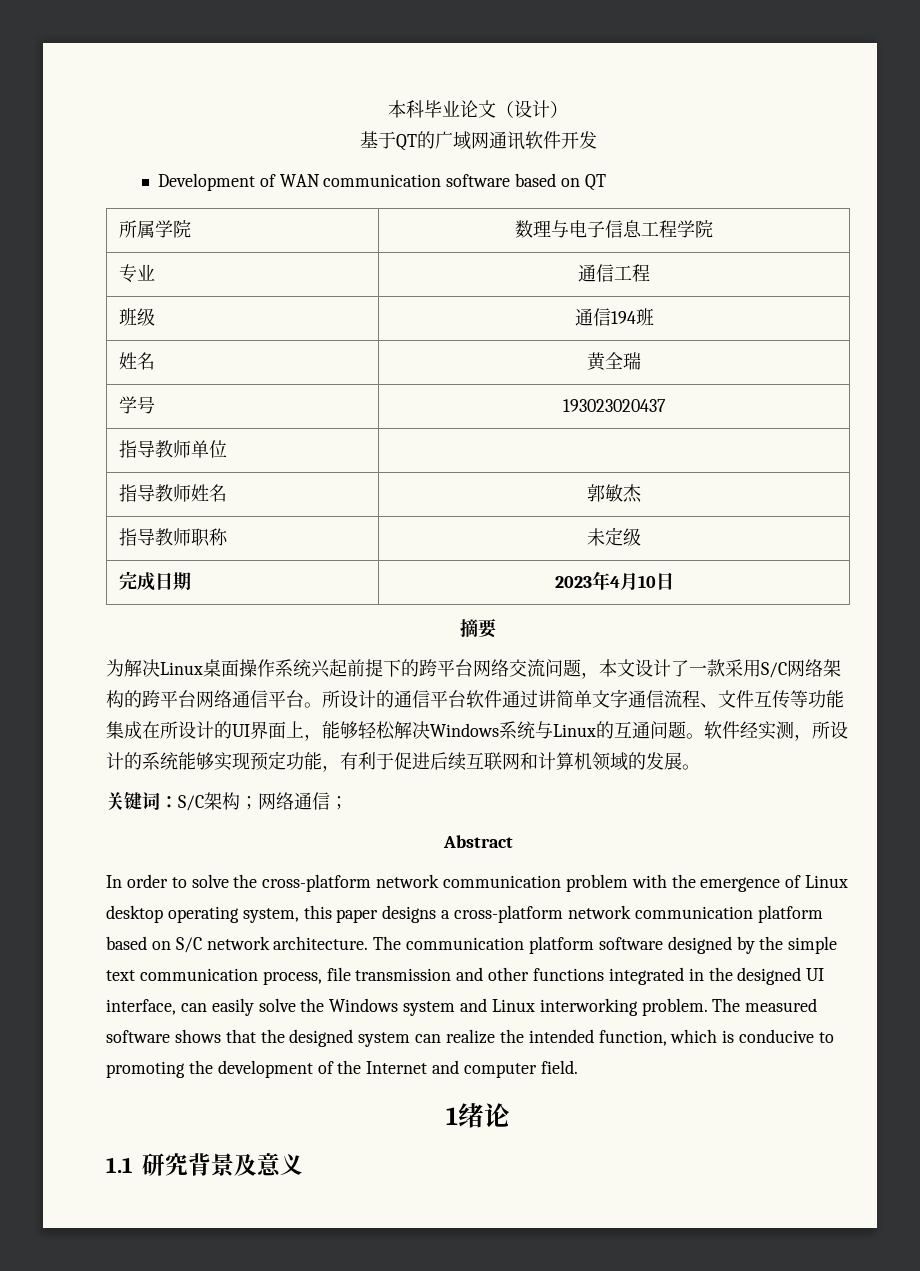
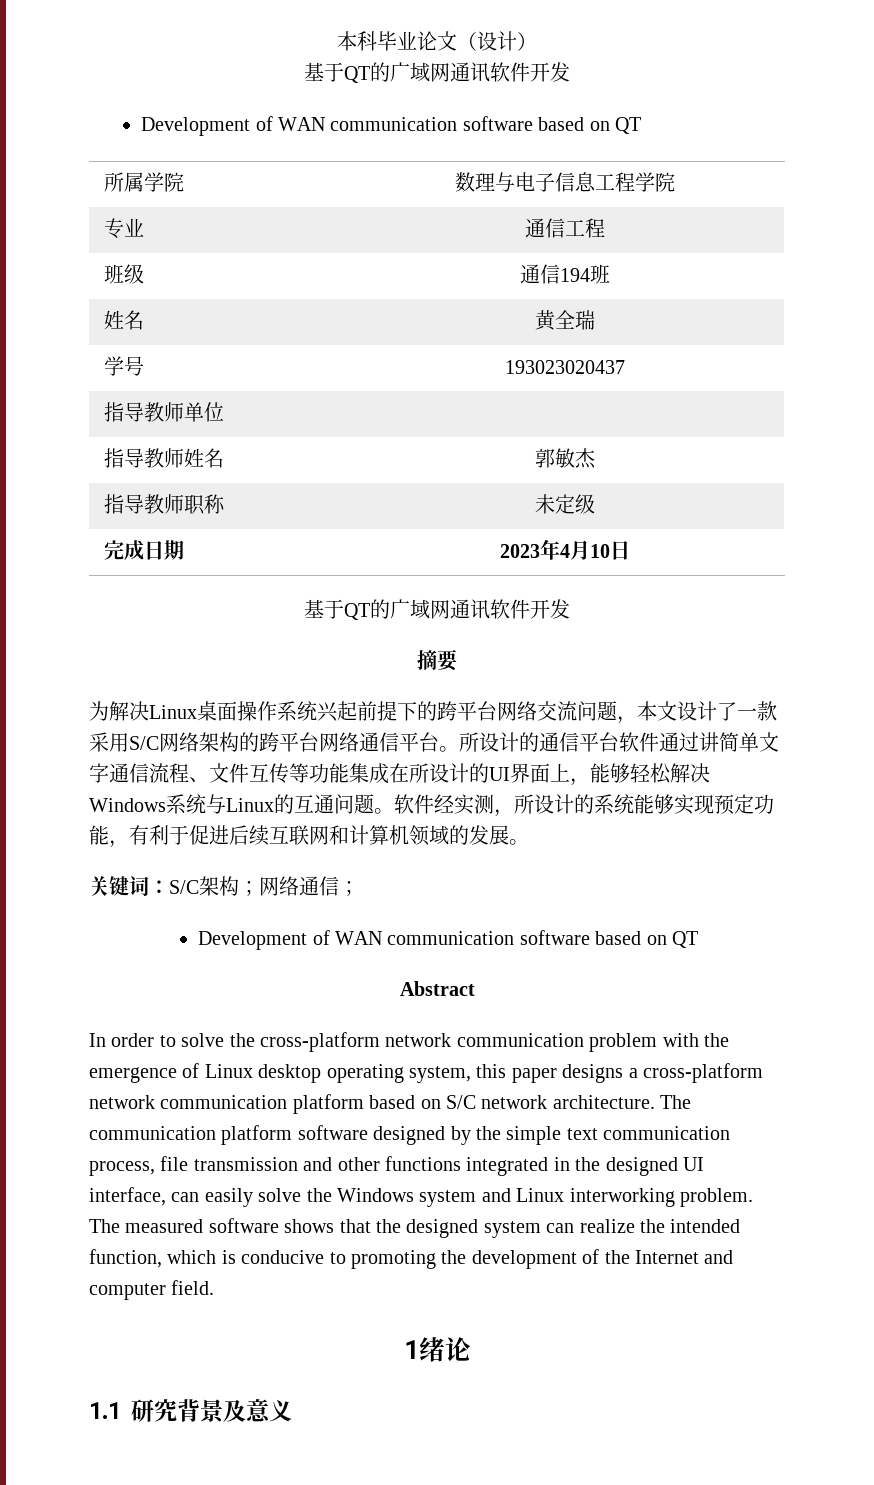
(674, 581) none -> [304,599,570,620] // 基于QT的广域网通讯软件开发
(348, 803) none -> [198,930,698,950] // Development of WAN communication software based on QT

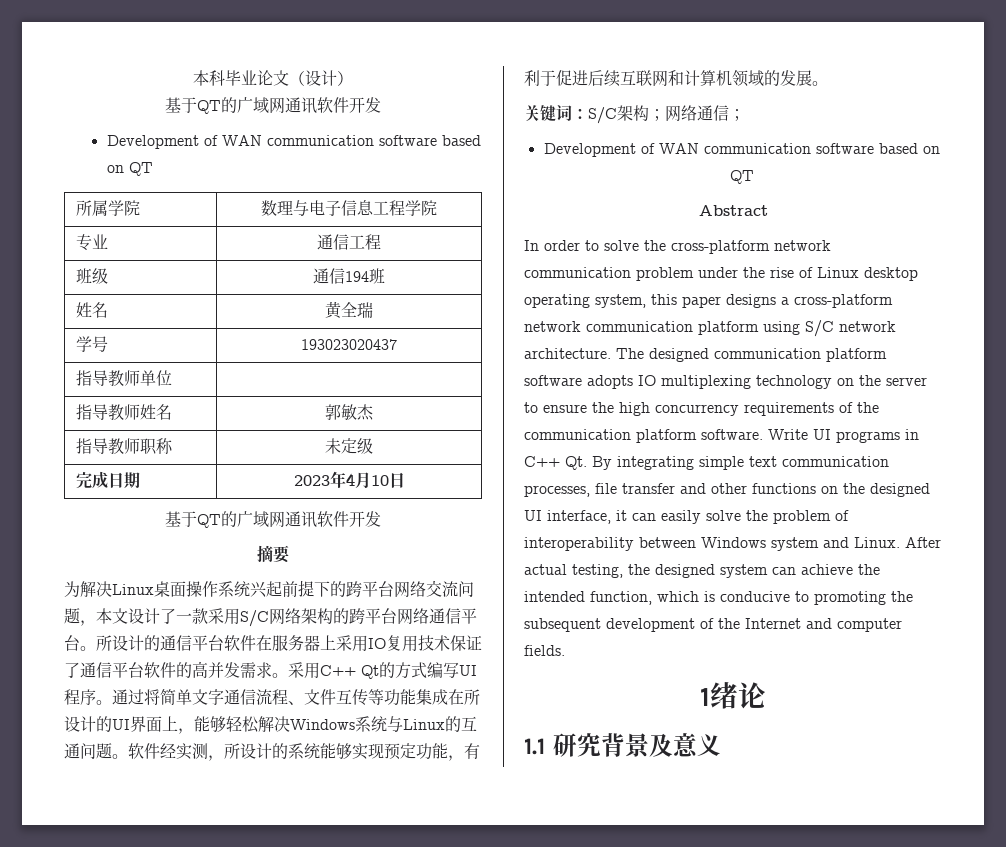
[659,732,719,752] 通过讲 -> [256,635,482,652] [64,661,477,679] [64,689,160,705] 在服务器上采用IO复用技术保证了通信平台软件的高并发需求。采用C++ Qt的方式编写UI程序。通过将
[662,1033,729,1047] [89,1067,177,1083] with the emergence -> [698,267,794,278] under the rise
[369,1095,441,1109] based on -> [763,321,800,335] using
(692, 1102) none -> [649,348,709,362] designed
[373,1126,731,1145] [89,1156,298,1176] designed by the simple text communication process, file transmission -> [587,375,927,389] [524,402,879,416] [524,429,919,443] [524,456,889,470] [524,483,675,497] adopts IO multiplexing technology on the server to ensure the high concurrency requirements of the communication platform software. Write UI programs in C++ Qt. By integrating simple text communication processes, file transfer
[466,1157,570,1176] integrated in -> [821,486,838,494] on
(166, 1196) none -> [616,510,627,521] it
[337,1188,753,1207] [89,1218,371,1233] Windows system and Linux interworking problem. The measured software shows that -> [773,510,849,524] [524,537,941,551] [524,564,623,578] problem of interoperability between Windows system and Linux. After actual testing,
[579,1219,635,1233] realize -> [801,564,853,575] achieve
(467, 1257) none -> [524,618,601,632] subsequent
[171,1280,215,1295] field. -> [524,645,565,656] fields.

